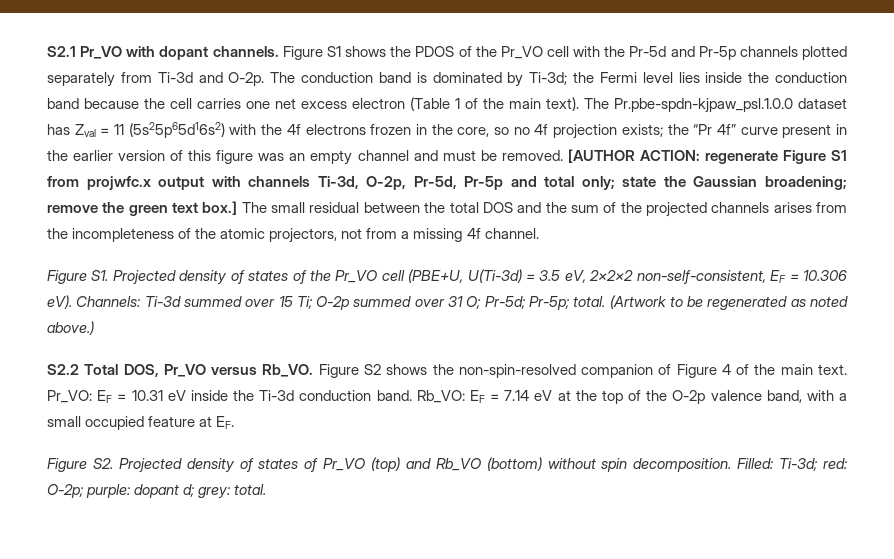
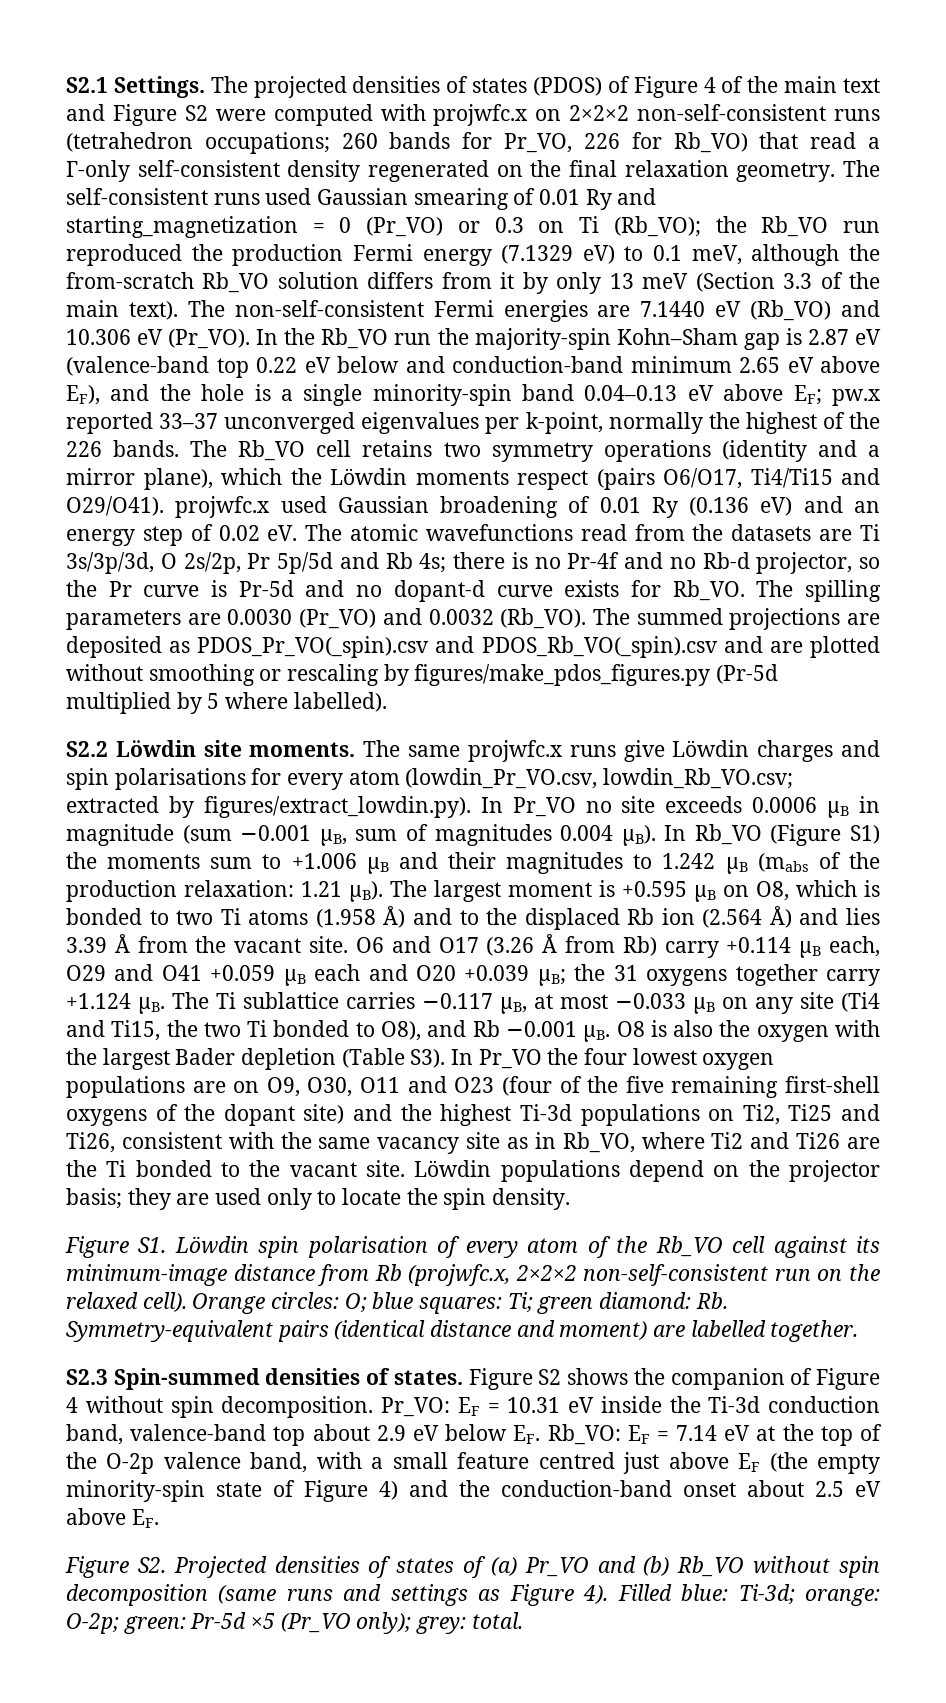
[80,46,847,60] [47,72,848,87] [47,97,847,113] [47,122,847,139] [47,149,847,165] [47,176,847,190] [47,201,848,217] [47,228,539,243] [47,269,848,285] [47,295,848,310] [47,321,94,335] [47,364,654,378] Pr_VO with dopant channels. Figure S1 shows the PDOS of the Pr_VO cell with the Pr-5d and Pr-5p channels plotted separately from Ti-3d and O-2p. The conduction band is dominated by Ti-3d; the Fermi level lies inside the conduction band because the cell carries one net excess electron (Table 1 of the main text). The Pr.pbe-spdn-kjpaw_psl.1.0.0 dataset has Zval = 11 (5s25p65d16s2) with the 4f electrons frozen in the core, so no 4f projection exists; the “Pr 4f” curve present in the earlier version of this figure was an empty channel and must be removed. [AUTHOR ACTION: regenerate Figure S1 from projwfc.x output with channels Ti-3d, O-2p, Pr-5d, Pr-5p and total only; state the Gaussian broadening; remove the green text box.] The small residual between the total DOS and the sum of the projected channels arises from the incompleteness of the atomic projectors, not from a missing 4f channel. // Figure S1. Projected density of states of the Pr_VO cell (PBE+U, U(Ti-3d) = 3.5 eV, 2×2×2 non-self-consistent, EF = 10.306 eV). Channels: Ti-3d summed over 15 Ti; O-2p summed over 31 O; Pr-5d; Pr-5p; total. (Artwork to be regenerated as noted above.) // S2.2 Total DOS, Pr_VO versus Rb_VO. Figure S2 shows the non-spin-resolved companion -> [113,76,602,98] Settings. The projected densities of states (PDOS)
[818,364,848,375] text. -> [843,78,881,93] [66,104,880,126] [66,132,881,154] [66,160,880,182] [66,188,657,210] [66,216,881,238] [66,244,880,266] [66,272,880,294] [66,300,880,322] [66,328,882,350] [66,356,880,378] [66,384,881,406] [66,412,881,434] [66,440,880,462] [66,468,880,490] [66,496,880,518] [66,524,880,546] [66,552,880,574] [66,580,882,602] [66,608,881,630] [66,636,880,658] [66,664,779,686] [66,692,387,714] [66,740,881,762] [66,768,794,790] [66,796,880,818] [66,824,881,846] [66,852,880,874] [66,880,880,902] [66,906,880,930] [66,934,880,958] [66,964,881,986] [66,992,880,1014] [66,1020,880,1042] [66,1048,775,1070] [66,1076,880,1098] [66,1104,881,1126] [66,1132,880,1154] [66,1160,881,1182] [66,1188,571,1210] [65,1236,880,1258] [66,1264,880,1286] [66,1292,728,1314] [66,1320,859,1342] [66,1368,881,1390] [66,1396,374,1418] text and Figure S2 were computed with projwfc.x on 2×2×2 non-self-consistent runs (tetrahedron occupations; 260 bands for Pr_VO, 226 for Rb_VO) that read a Γ-only self-consistent density regenerated on the final relaxation geometry. The self-consistent runs used Gaussian smearing of 0.01 Ry and starting_magnetization = 0 (Pr_VO) or 0.3 on Ti (Rb_VO); the Rb_VO run reproduced the production Fermi energy (7.1329 eV) to 0.1 meV, although the from-scratch Rb_VO solution differs from it by only 13 meV (Section 3.3 of the main text). The non-self-consistent Fermi energies are 7.1440 eV (Rb_VO) and 10.306 eV (Pr_VO). In the Rb_VO run the majority-spin Kohn–Sham gap is 2.87 eV (valence-band top 0.22 eV below and conduction-band minimum 2.65 eV above EF), and the hole is a single minority-spin band 0.04–0.13 eV above EF; pw.x reported 33–37 unconverged eigenvalues per k-point, normally the highest of the 226 bands. The Rb_VO cell retains two symmetry operations (identity and a mirror plane), which the Löwdin moments respect (pairs O6/O17, Ti4/Ti15 and O29/O41). projwfc.x used Gaussian broadening of 0.01 Ry (0.136 eV) and an energy step of 0.02 eV. The atomic wavefunctions read from the datasets are Ti 3s/3p/3d, O 2s/2p, Pr 5p/5d and Rb 4s; there is no Pr-4f and no Rb-d projector, so the Pr curve is Pr-5d and no dopant-d curve exists for Rb_VO. The spilling parameters are 0.0030 (Pr_VO) and 0.0032 (Rb_VO). The summed projections are deposited as PDOS_Pr_VO(_spin).csv and PDOS_Rb_VO(_spin).csv and are plotted without smoothing or rescaling by figures/make_pdos_figures.py (Pr-5d multiplied by 5 where labelled). // S2.2 Löwdin site moments. The same projwfc.x runs give Löwdin charges and spin polarisations for every atom (lowdin_Pr_VO.csv, lowdin_Rb_VO.csv; extracted by figures/extract_lowdin.py). In Pr_VO no site exceeds 0.0006 μB in magnitude (sum −0.001 μB, sum of magnitudes 0.004 μB). In Rb_VO (Figure S1) the moments sum to +1.006 μB and their magnitudes to 1.242 μB (mabs of the production relaxation: 1.21 μB). The largest moment is +0.595 μB on O8, which is bonded to two Ti atoms (1.958 Å) and to the displaced Rb ion (2.564 Å) and lies 3.39 Å from the vacant site. O6 and O17 (3.26 Å from Rb) carry +0.114 μB each, O29 and O41 +0.059 μB each and O20 +0.039 μB; the 31 oxygens together carry +1.124 μB. The Ti sublattice carries −0.117 μB, at most −0.033 μB on any site (Ti4 and Ti15, the two Ti bonded to O8), and Rb −0.001 μB. O8 is also the oxygen with the largest Bader depletion (Table S3). In Pr_VO the four lowest oxygen populations are on O9, O30, O11 and O23 (four of the five remaining first-shell oxygens of the dopant site) and the highest Ti-3d populations on Ti2, Ti25 and Ti26, consistent with the same vacancy site as in Rb_VO, where Ti2 and Ti26 are the Ti bonded to the vacant site. Löwdin populations depend on the projector basis; they are used only to locate the spin density. // Figure S1. Löwdin spin polarisation of every atom of the Rb_VO cell against its minimum-image distance from Rb (projwfc.x, 2×2×2 non-self-consistent run on the relaxed cell). Orange circles: O; blue squares: Ti; green diamond: Rb. Symmetry-equivalent pairs (identical distance and moment) are labelled together. // S2.3 Spin-summed densities of states. Figure S2 shows the companion of Figure 4 without spin decomposition.
[376,390,412,401] band. -> [66,1424,541,1446] band, valence-band top about 2.9 eV below EF.
[85,416,213,430] occupied feature at -> [457,1452,880,1474] [66,1480,881,1502] [66,1508,126,1525] feature centred just above EF (the empty minority-spin state of Figure 4) and the conduction-band onset about 2.5 eV above
[186,457,848,473] [47,484,196,498] density of states of Pr_VO (top) and Rb_VO (bottom) without spin decomposition. Filled: Ti-3d; red: O-2p; purple: dopant d; -> [274,1556,880,1578] [66,1584,881,1606] [66,1612,412,1634] densities of states of (a) Pr_VO and (b) Rb_VO without spin decomposition (same runs and settings as Figure 4). Filled blue: Ti-3d; orange: O-2p; green: Pr-5d ×5 (Pr_VO only);

